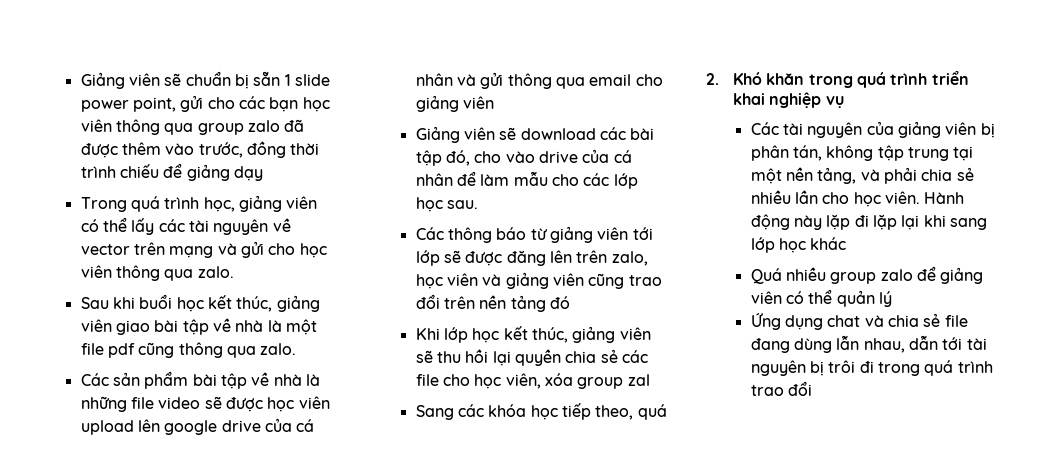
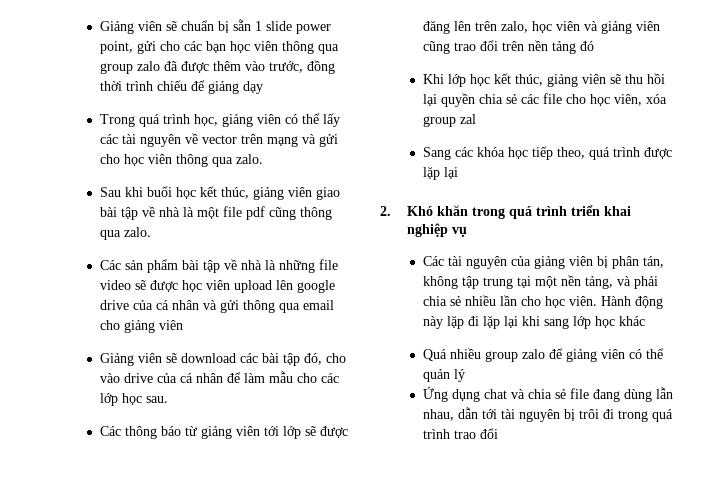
(667, 412) none -> [612,147,672,159] [422,166,458,180] trình được lặp lại

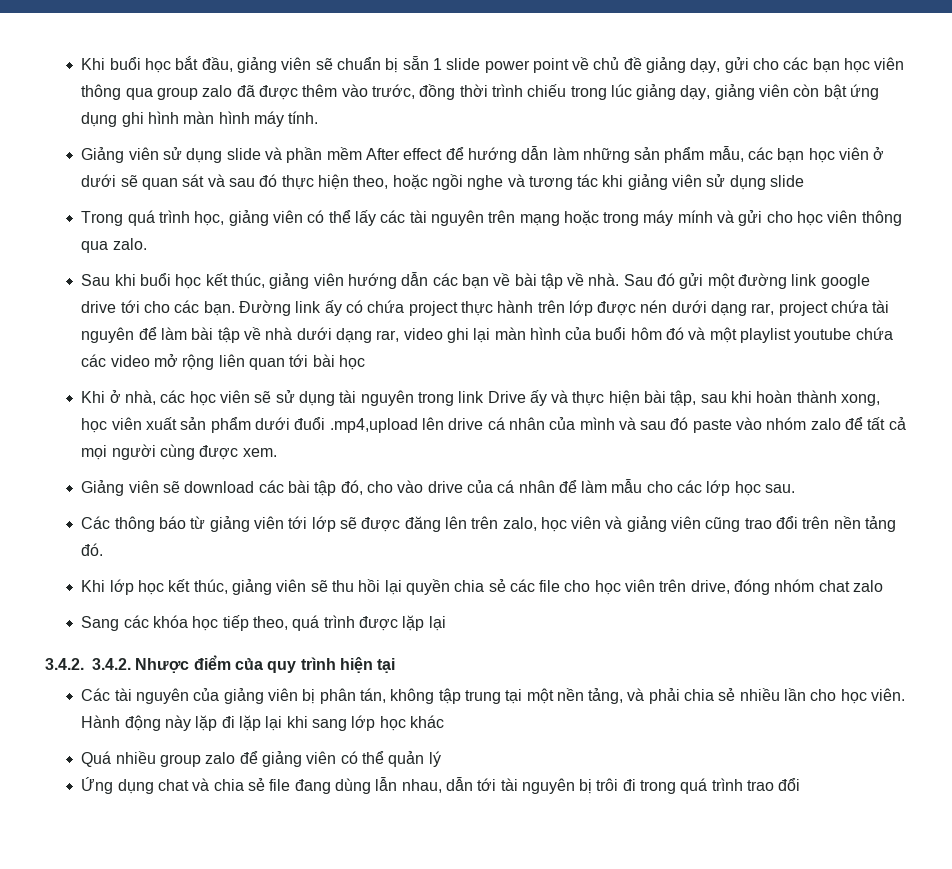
[99,21,134,34] Giảng -> [81,56,277,73] Khi buổi học bắt đầu, giảng
[99,41,133,54] point, -> [532,57,721,73] point về chủ đề giảng dạy,
[190,80,263,94] để giảng dạy -> [570,84,880,100] [81,111,319,127] [81,146,885,163] [81,174,805,190] trong lúc giảng dạy, giảng viên còn bật ứng dụng ghi hình màn hình máy tính. // Giảng viên sử dụng slide và phần mềm After effect để hướng dẫn làm những sản phẩm mẫu, các bạn học viên ở dưới sẽ quan sát và sau đó thực hiện theo, hoặc ngồi nghe và tương tác khi giảng viên sử dụng slide
[184,133,298,147] về vector trên mạng -> [488,210,713,226] trên mạng hoặc trong máy mính
[315,187,340,200] [99,206,332,220] [99,227,151,240] [99,259,338,273] [99,280,335,293] [99,300,334,313] [99,320,183,333] giao bài tập về nhà là một file pdf cũng thông qua zalo. // Các sản phẩm bài tập về nhà là những file video sẽ được học viên upload lên google drive của cá nhân và gửi thông qua email cho giảng viên -> [347,272,870,289] [81,300,890,316] [81,327,893,343] [81,354,365,370] [81,390,881,406] [81,417,906,433] [81,444,277,460] hướng dẫn các bạn về bài tập về nhà. Sau đó gửi một đường link google drive tới cho các bạn. Đường link ấy có chứa project thực hành trên lớp được nén dưới dạng rar, project chứa tài nguyên để làm bài tập về nhà dưới dạng rar, video ghi lại màn hình của buổi hôm đó và một playlist youtube chứa các video mở rộng liên quan tới bài học // Khi ở nhà, các học viên sẽ sử dụng tài nguyên trong link Drive ấy và thực hiện bài tập, sau khi hoàn thành xong, học viên xuất sản phẩm dưới đuổi .mp4,upload lên drive cá nhân của mình và sau đó paste vào nhóm zalo để tất cả mọi người cùng được xem.
[579,41,594,51] đó -> [81,543,104,556] đó.
[613,94,667,106] [422,114,476,127] viên, xóa group zal -> [625,579,884,595] viên trên drive, đóng nhóm chat zalo
[380,205,632,219] [407,223,468,237] 2. Khó khăn trong quá trình triển khai nghiệp vụ -> [45,655,396,673] 3.4.2. 3.4.2. Nhược điểm của quy trình hiện tại

